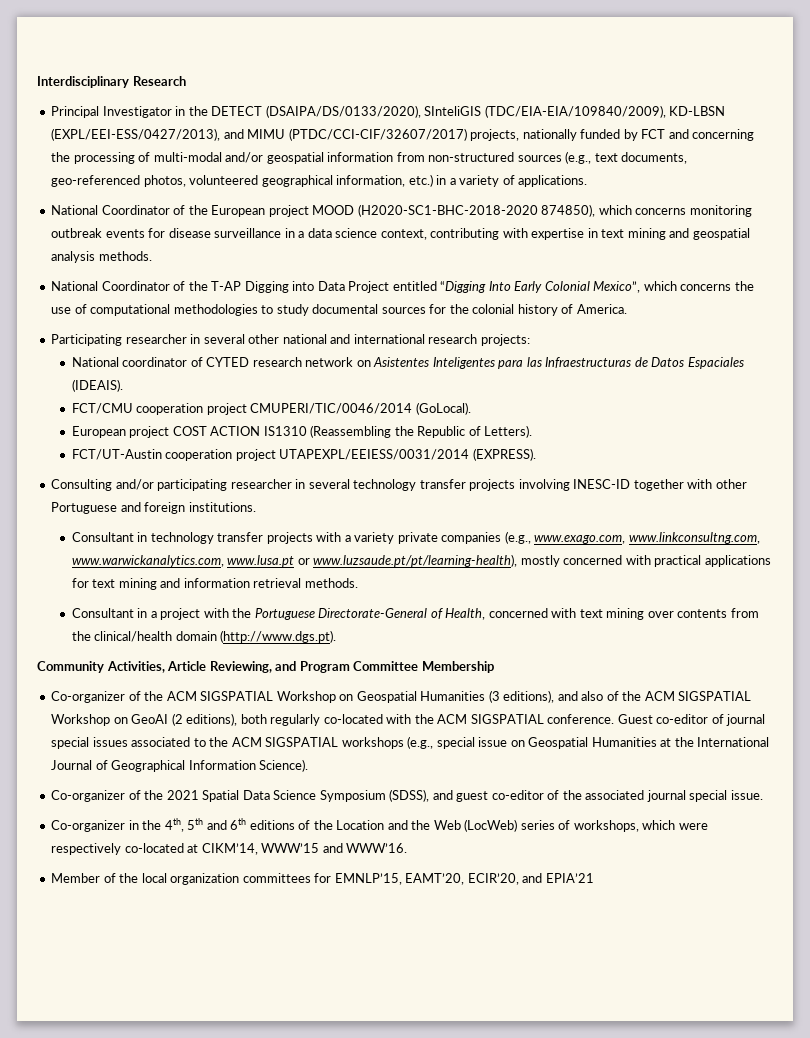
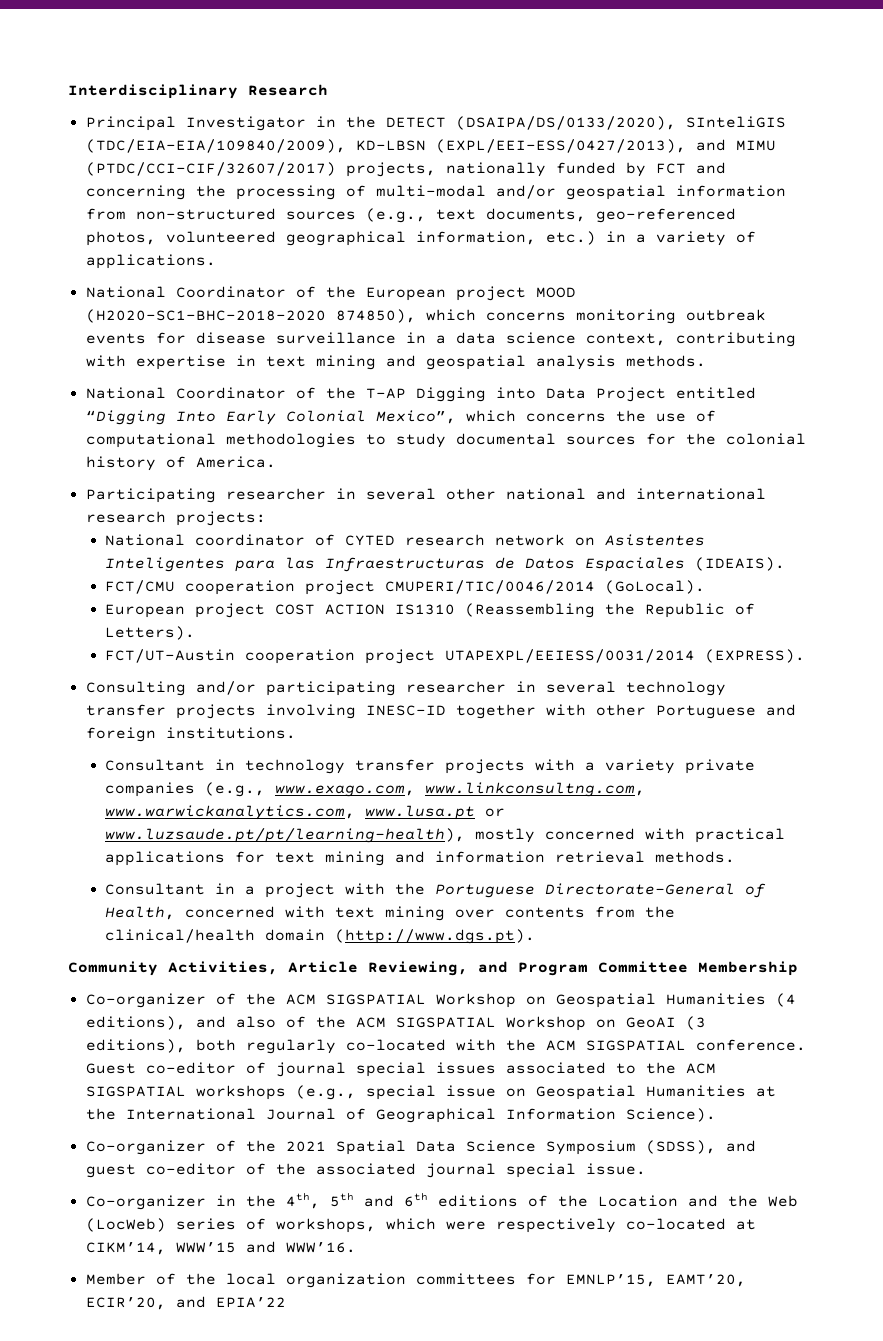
[488,690,500,703] (3 -> [775,993,796,1007] (4
[171,713,183,726] (2 -> [685,1016,706,1030] (3
[545,873,594,883] EPIA’21 -> [215,1297,286,1308] EPIA’22

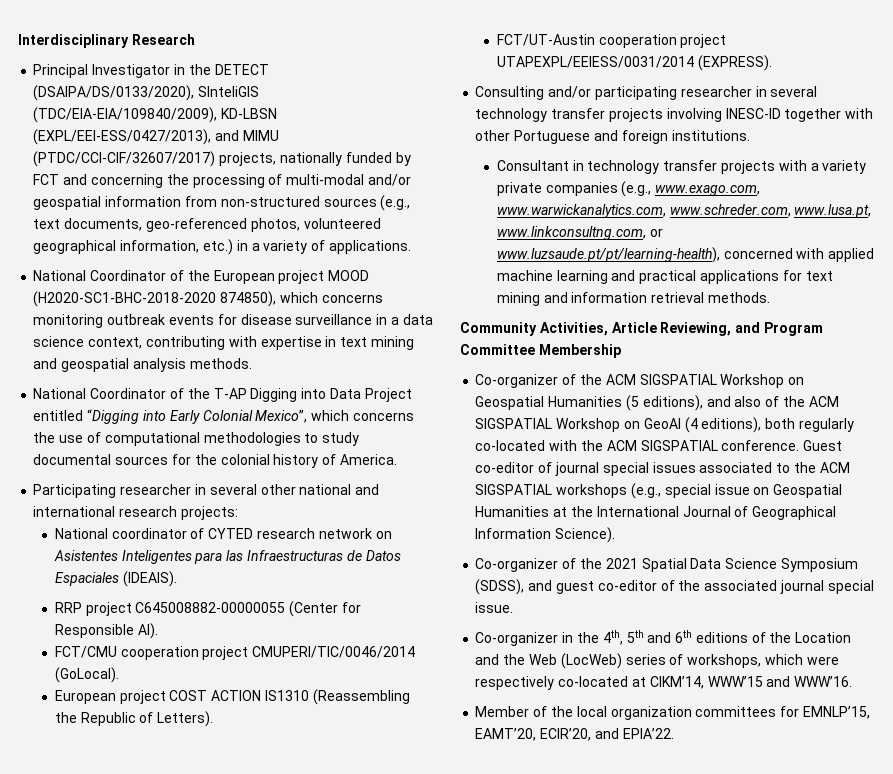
[175,411,216,422] Into -> [142,410,166,421] into
(786, 564) none -> [54,601,362,617] [54,623,158,639] // RRP project C645008882-00000055 (Center for Responsible AI).
[425,782,646,797] [105,805,476,820] www.linkconsultng.com, www.warwickanalytics.com, www.lusa.pt -> [496,204,872,218] [496,226,646,240] www.warwickanalytics.com, www.schreder.com, www.lusa.pt, www.linkconsultng.com,
[475,828,686,843] mostly concerned with -> [723,248,875,262] [496,270,636,284] concerned with applied machine learning and
[105,883,767,898] [105,906,676,921] [105,929,536,944] // Consultant in a project with the Portuguese Directorate-General of Health, concerned with text mining over contents from the clinical/health domain (http://www.dgs.pt). -> (771, 297) none
[775,993,796,1007] (4 -> [625,395,639,411] (5
[685,1016,706,1030] (3 -> [684,417,698,433] (4
[215,1297,286,1308] EPIA’22 -> [622,728,674,739] EPIA’22.

